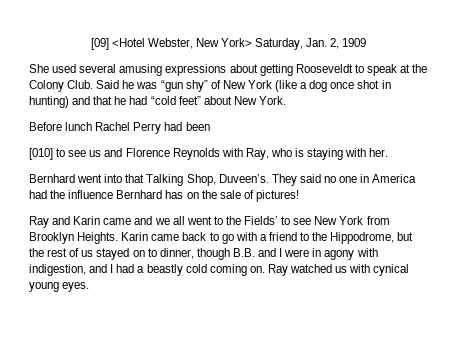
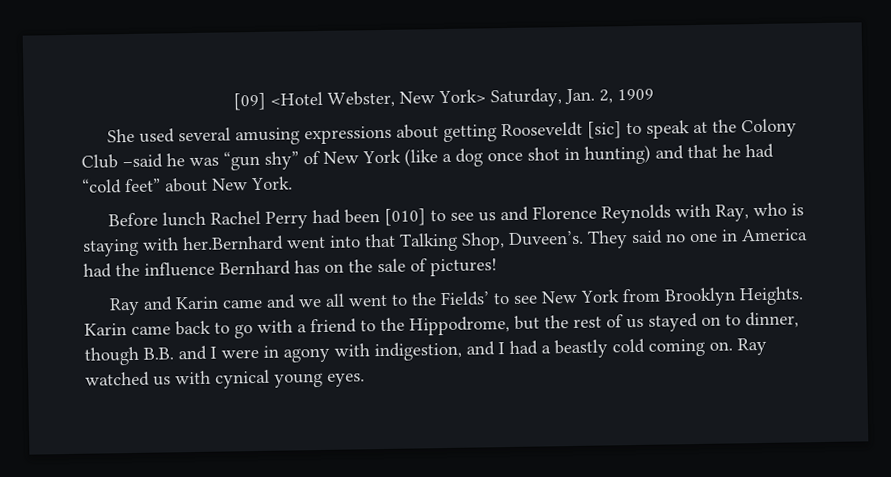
(353, 68) none -> [586,121,622,139] [sic]
[67,80,120,89] Club. Said -> [81,153,163,169] Club –said
(210, 126) // -> (380, 216) none
[369,148,389,157] [29,174,75,183] her. // Bernhard -> [182,235,284,252] her.Bernhard

